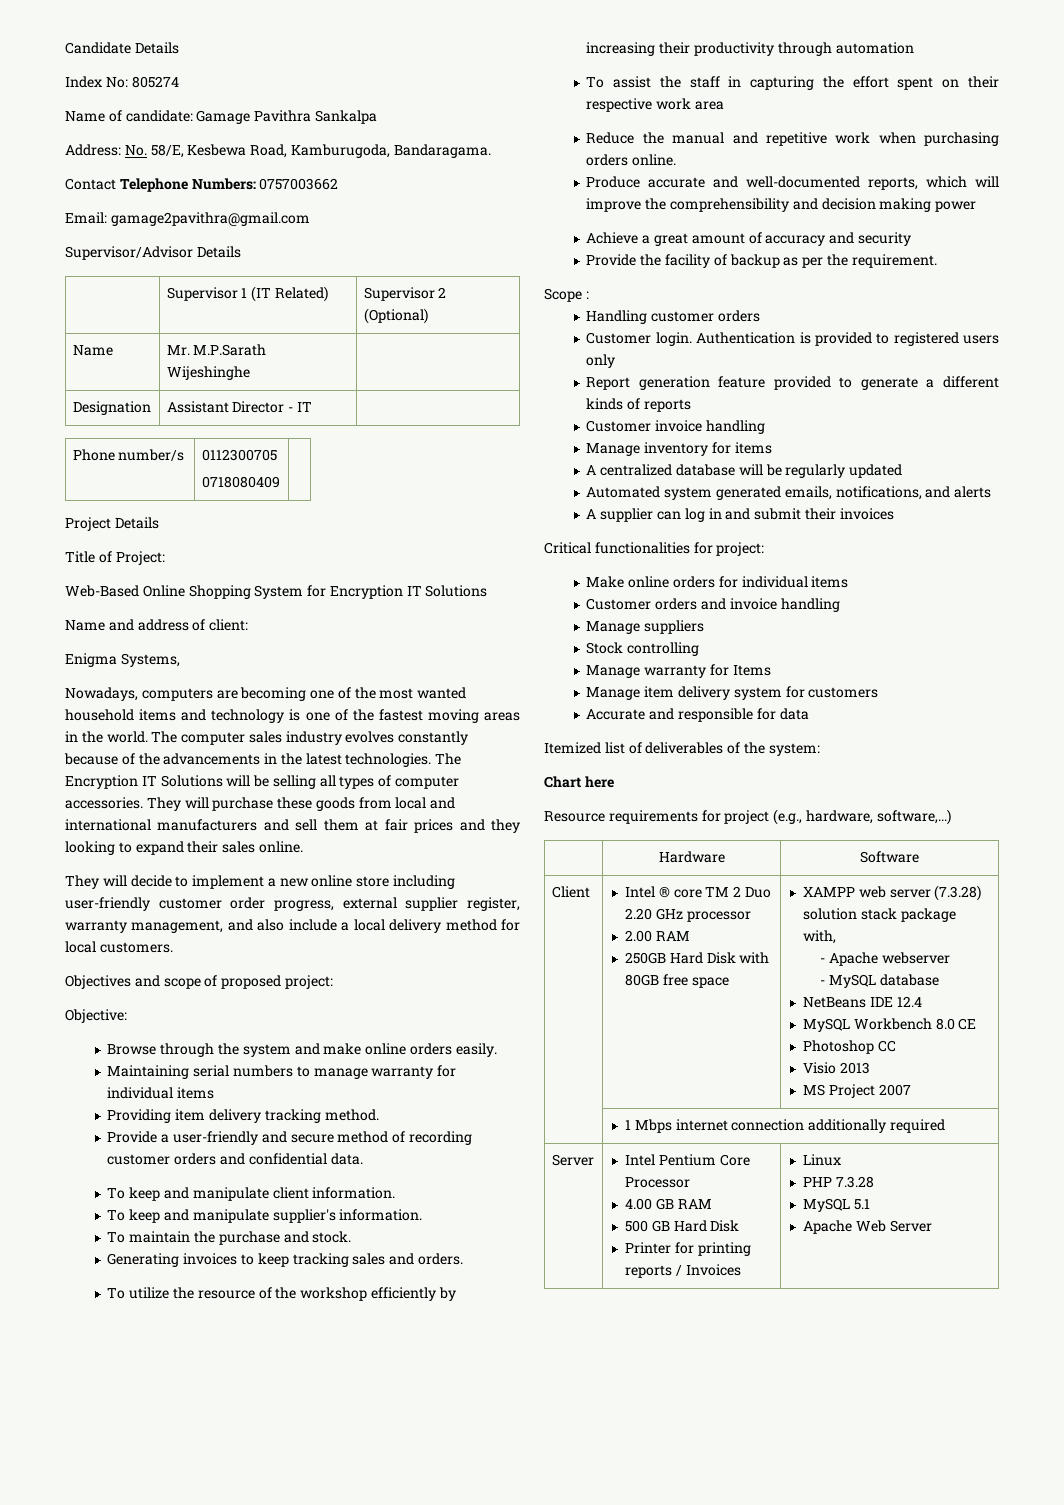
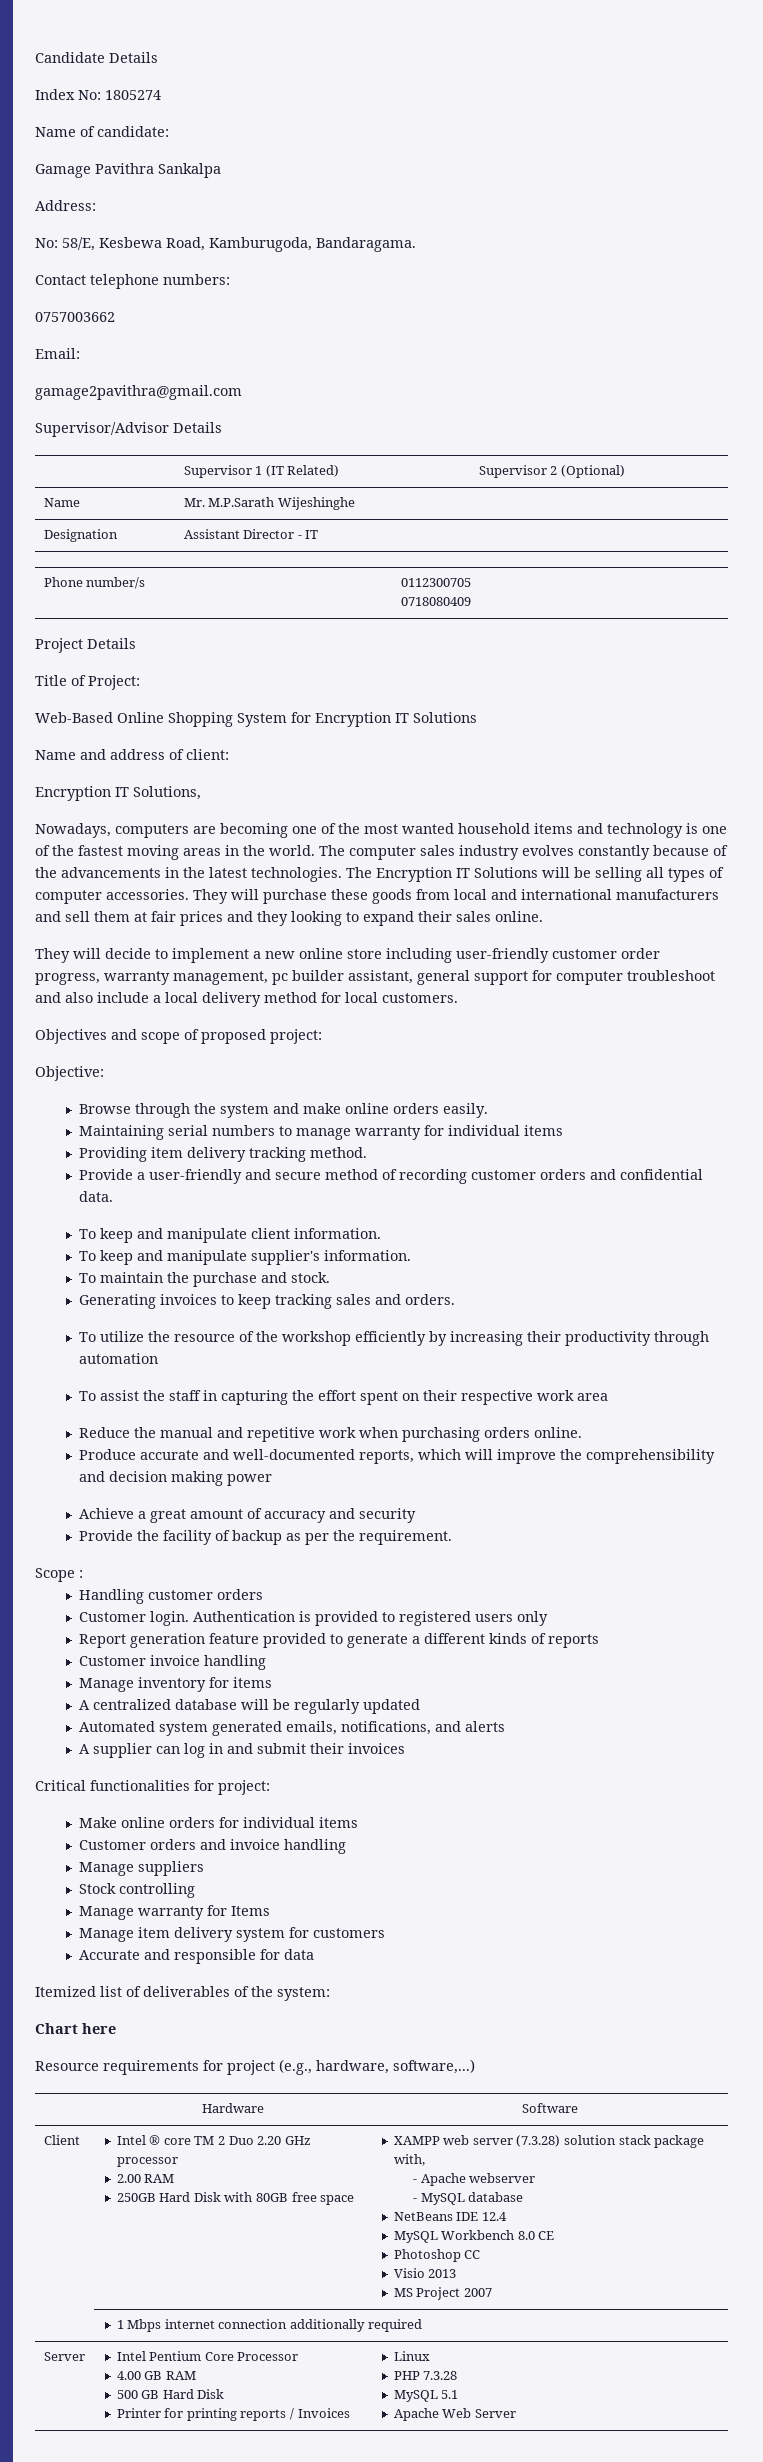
[131,76,179,88] 805274 -> [105,90,161,100] 1805274
(193, 116) none -> (169, 131) //
[124,145,147,156] No. -> [35,238,58,248] // No:
[119,178,256,192] Telephone Numbers: -> [90,274,230,289] telephone numbers: //
(107, 218) none -> (80, 353) //
[65,653,180,667] Enigma Systems, -> [35,786,201,801] Encryption IT Solutions,
[342,897,520,911] [65,920,224,933] external supplier register, warranty management, -> [104,970,715,985] warranty management, pc builder assistant, general support for computer troubleshoot

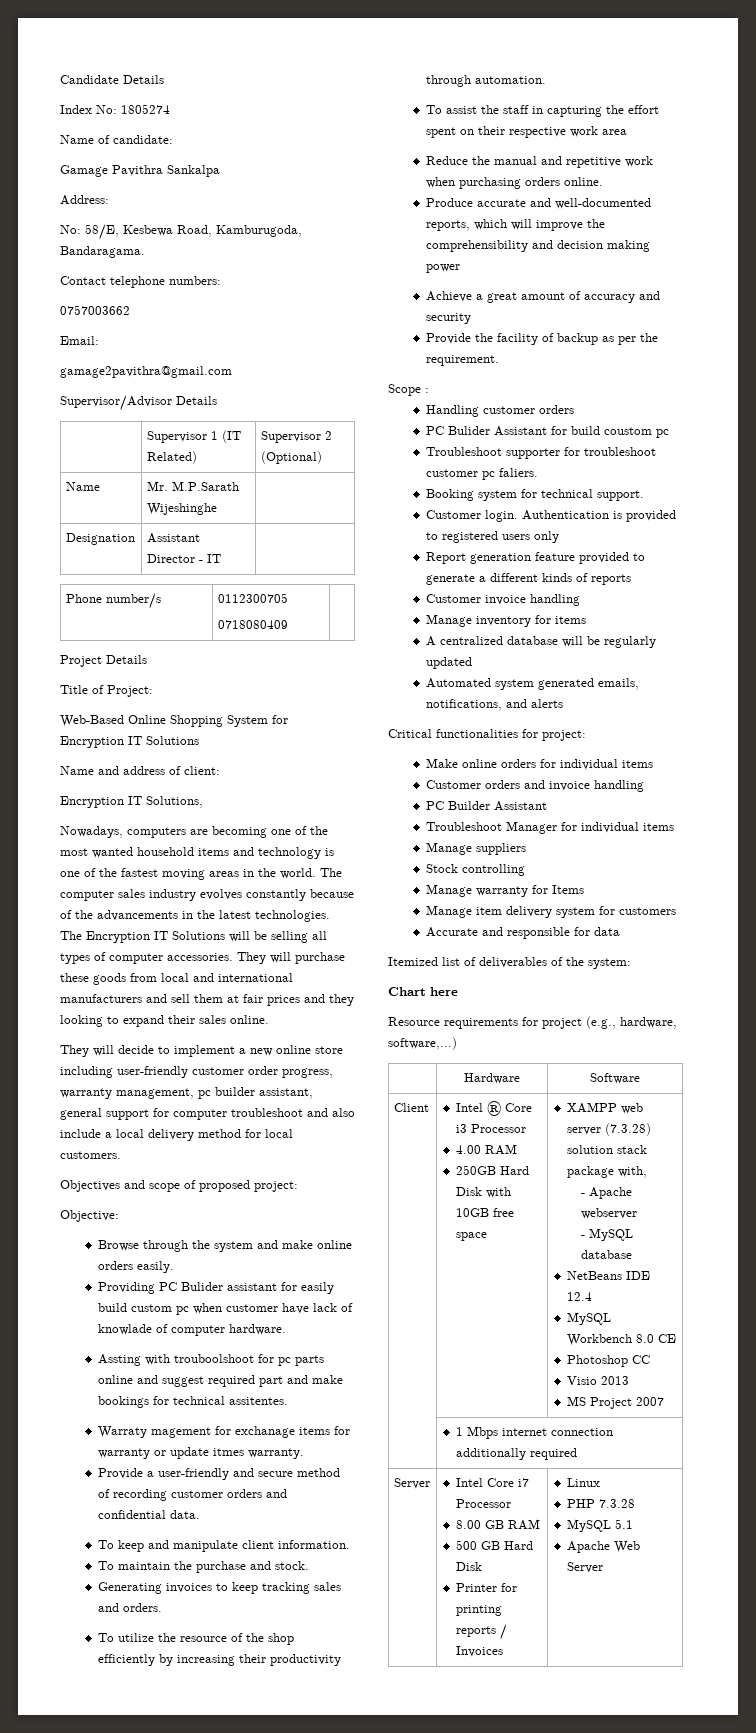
[78,1125,563,1140] [78,1147,367,1162] Maintaining serial numbers to manage warranty for individual items // Providing item delivery tracking method. -> [98,1282,335,1294] [98,1303,354,1315] [98,1324,287,1336] [98,1354,325,1366] [98,1375,344,1387] [98,1396,289,1408] [98,1426,351,1438] [98,1447,305,1459] Providing PC Bulider assistant for easily build custom pc when customer have lack of knowlade of computer hardware. // Assting with trouboolshoot for pc parts online and suggest required part and make bookings for technical assitentes. // Warraty magement for exchanage items for warranty or update itmes warranty.
[78,1250,411,1265] // To keep and manipulate supplier's information. -> (351, 1544) none
[281,1331,351,1346] workshop -> [268,1633,295,1645] shop
[78,1353,158,1364] automation -> [475,76,547,84] automation.
(263, 1594) none -> [426,426,670,438] [426,447,657,459] [426,468,539,480] [426,489,645,501] // PC Bulider Assistant for build coustom pc // Troubleshoot supporter for troubleshoot customer pc faliers. // Booking system for technical support.
[78,1743,405,1758] // A supplier can log in and submit their invoices -> (564, 703) none
(346, 1846) none -> [426,801,548,811] [426,821,675,834] // PC Builder Assistant // Troubleshoot Manager for individual items
[163,2136,311,2145] [116,2157,178,2167] [116,2174,141,2183] core TM 2 Duo 2.20 GHz processor // 2.00 -> [504,1103,532,1112] [455,1124,526,1133] [455,1145,481,1154] Core i3 Processor // 4.00
[255,2193,288,2202] 80GB -> [455,1208,489,1217] 10GB
[149,2351,299,2361] [116,2371,141,2380] Pentium Core Processor // 4.00 -> [486,1478,529,1487] [455,1499,511,1508] [455,1520,481,1529] Core i7 Processor // 8.00

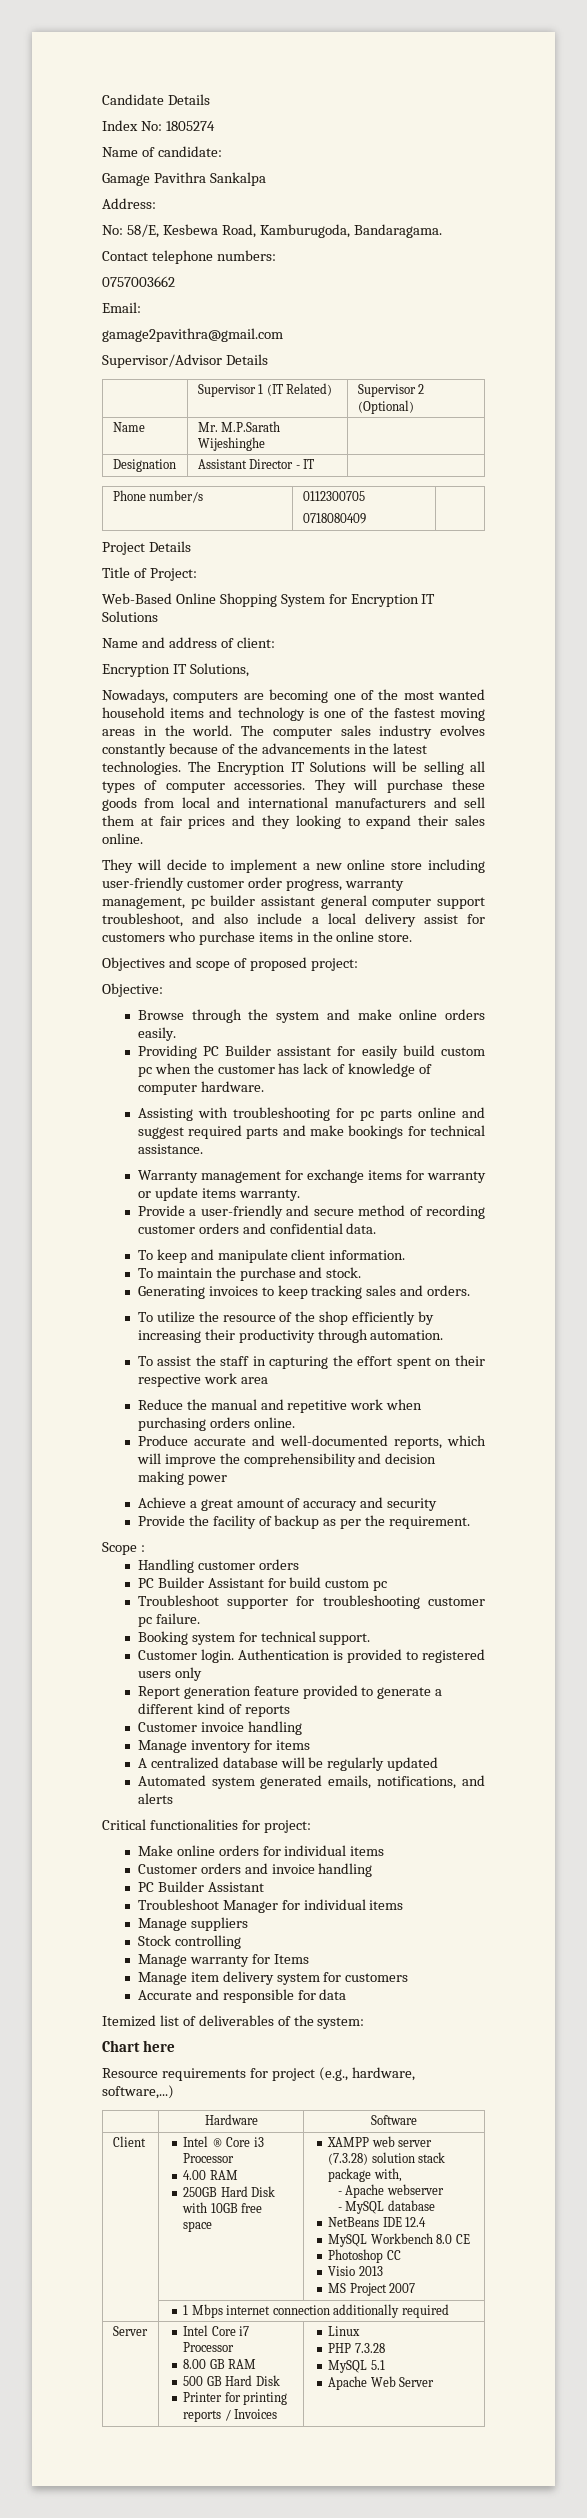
[259,1088,313,1099] [60,1108,303,1120] assistant, general support for computer troubleshoot -> [261,895,485,909] [102,913,183,927] assistant general computer support troubleshoot,
[198,1129,293,1138] [60,1151,121,1159] method for local customers. -> [423,914,485,924] [102,931,413,945] assist for customers who purchase items in the online store.
[181,1282,224,1291] Bulider -> [225,1045,272,1056] Builder
[226,1303,310,1314] customer have -> [193,1063,300,1074] the customer has
[98,1324,153,1335] knowlade -> [348,1063,416,1077] knowledge
[98,1354,255,1366] Assting with trouboolshoot -> [137,1107,330,1121] Assisting with troubleshooting
[259,1376,284,1387] part -> [246,1127,279,1139] parts
[229,1397,289,1405] [98,1426,296,1438] assitentes. // Warraty magement for exchanage -> [137,1144,203,1154] [137,1169,364,1183] assistance. // Warranty management for exchange
[213,1448,245,1456] itmes -> [201,1188,236,1198] items
[448,426,491,435] Bulider -> [157,1577,204,1588] Builder
[604,427,653,435] coustom -> [325,1579,370,1588] custom
[584,447,657,456] troubleshoot -> [322,1595,420,1609] troubleshooting
[499,468,539,477] faliers. -> [155,1613,200,1624] failure.
[542,573,573,582] kinds -> [196,1703,225,1714] kind

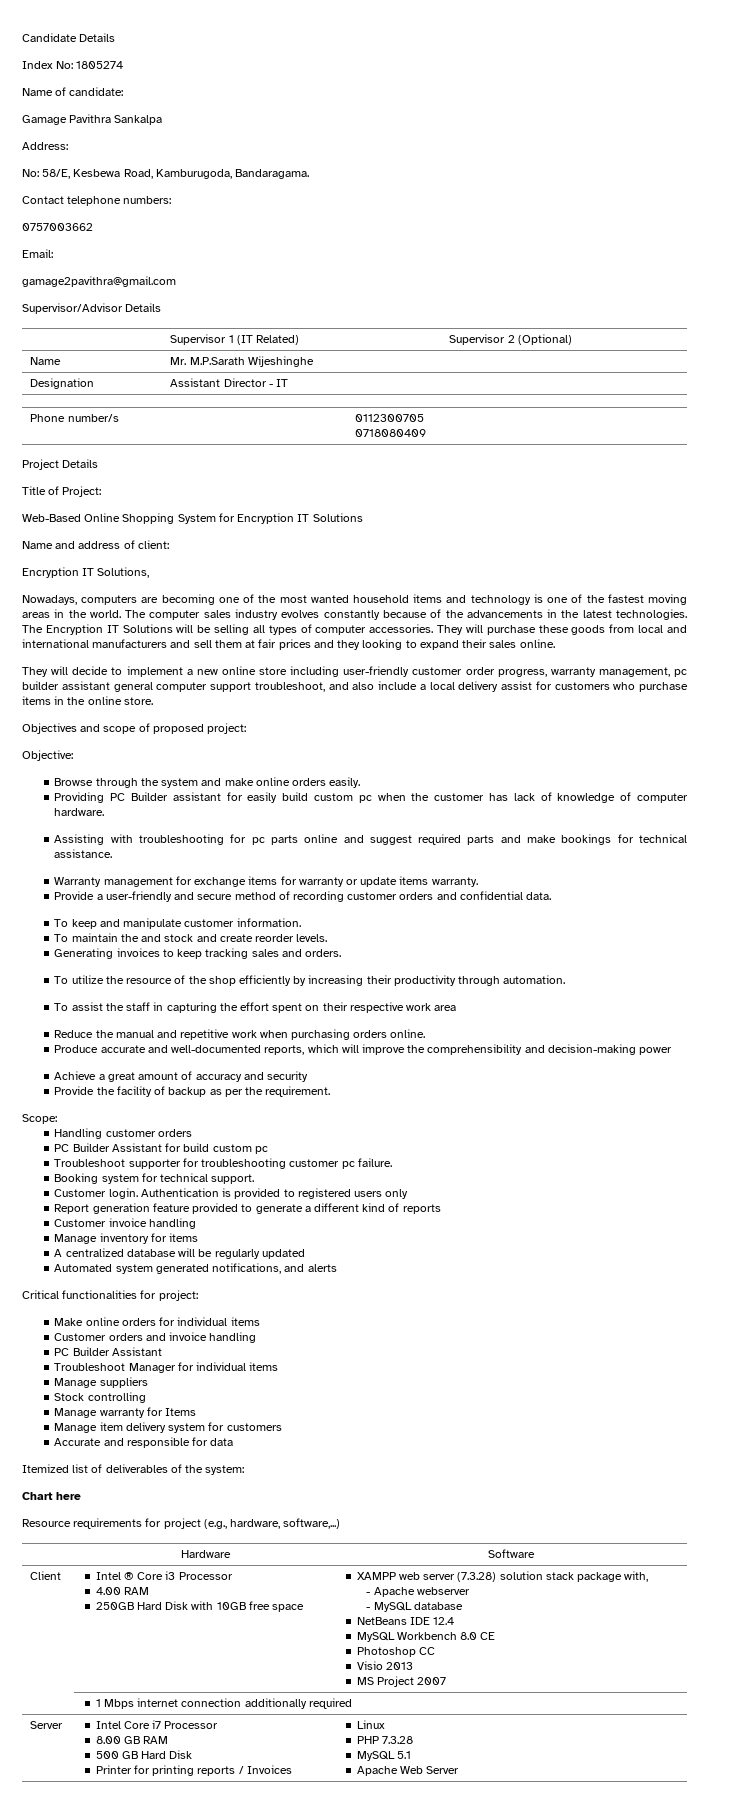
[291,1249,326,1260] client -> [184,919,235,927] customer
[239,1267,362,1281] purchase and stock. -> [141,934,328,942] and stock and create reorder levels.
[385,1453,437,1464] [137,1471,184,1485] decision making -> [547,1044,636,1055] decision-making
[102,1542,145,1555] Scope : -> [22,1114,57,1124] Scope:
[328,1775,372,1789] emails, -> (209, 1269) none

